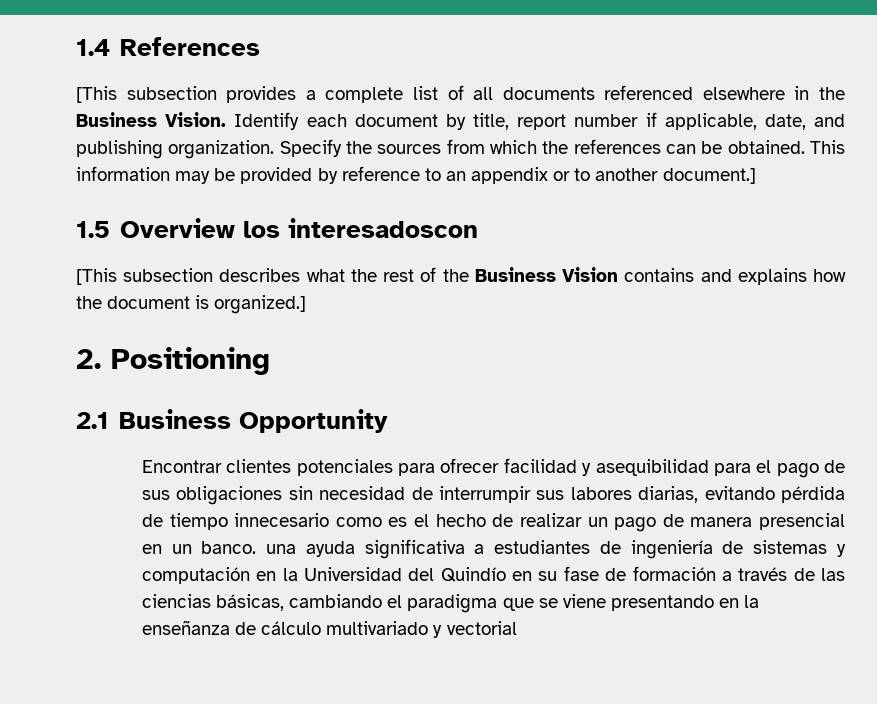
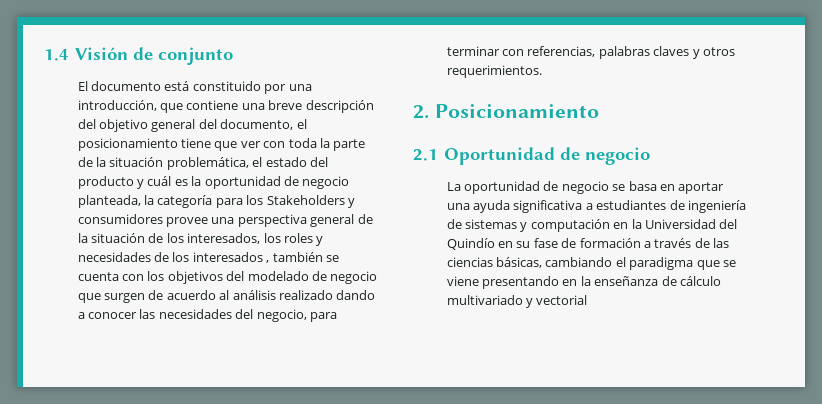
[119,37,260,56] [76,85,846,103] [76,112,845,130] [76,139,845,159] [76,166,756,184] [76,218,478,238] [76,267,847,285] [76,295,307,314] [76,347,270,375] [76,409,388,433] [141,458,846,478] [141,486,845,505] [141,513,845,532] [141,541,257,554] References // [This subsection provides a complete list of all documents referenced elsewhere in the Business Vision. Identify each document by title, report number if applicable, date, and publishing organization. Specify the sources from which the references can be obtained. This information may be provided by reference to an appendix or to another document.] // 1.5 Overview los interesadoscon // [This subsection describes what the rest of the Business Vision contains and explains how the document is organized.] // 2. Positioning // 2.1 Business Opportunity // Encontrar clientes potenciales para ofrecer facilidad y asequibilidad para el pago de sus obligaciones sin necesidad de interrumpir sus labores diarias, evitando pérdida de tiempo innecesario como es el hecho de realizar un pago de manera presencial en un banco. -> [75,47,234,65] [77,81,312,94] [77,100,374,113] [77,119,307,132] [77,138,366,151] [77,157,328,170] [77,176,350,189] [77,195,355,208] [77,214,373,227] [77,233,324,246] [77,252,339,263] [77,271,378,284] [77,290,376,303] [77,309,337,322] [446,46,735,59] [446,65,542,78] [413,104,600,119] [413,147,651,165] [446,181,725,194] Visión de conjunto // El documento está constituido por una introducción, que contiene una breve descripción del objetivo general del documento, el posicionamiento tiene que ver con toda la parte de la situación problemática, el estado del producto y cuál es la oportunidad de negocio planteada, la categoría para los Stakeholders y consumidores provee una perspectiva general de la situación de los interesados, los roles y necesidades de los interesados , también se cuenta con los objetivos del modelado de negocio que surgen de acuerdo al análisis realizado dando a conocer las necesidades del negocio, para terminar con referencias, palabras claves y otros requerimientos. // 2. Posicionamiento // 2.1 Oportunidad de negocio // La oportunidad de negocio se basa en aportar

